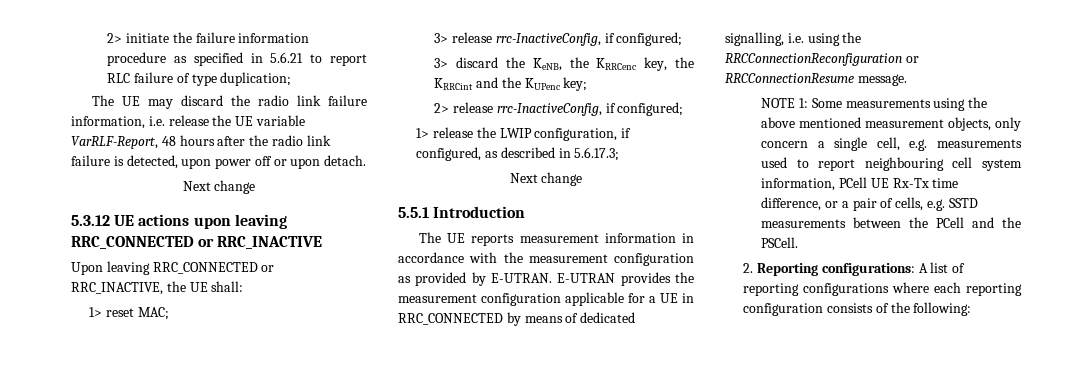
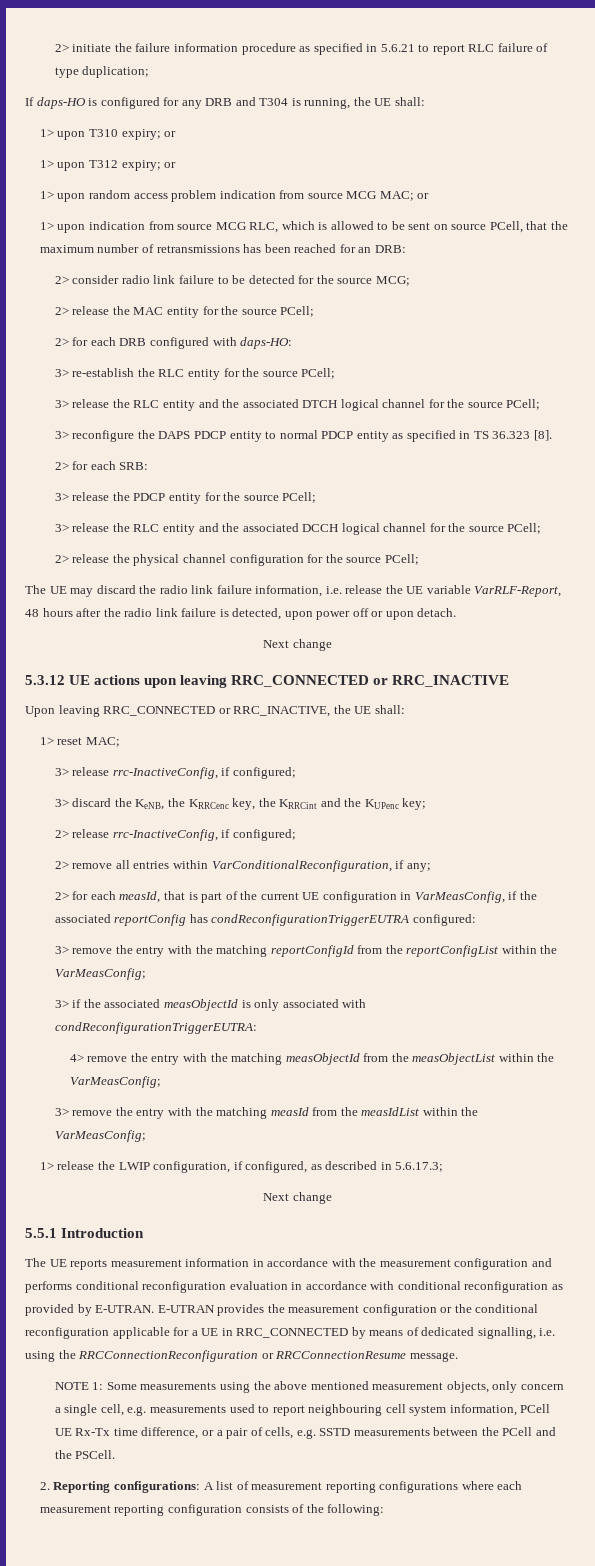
(292, 79) none -> [25,97,425,109] [39,129,177,140] [39,160,177,171] [39,190,430,202] [39,221,568,233] [39,244,406,253] [54,275,410,286] [54,306,315,318] [54,337,293,349] [54,368,336,380] [54,399,541,411] [54,430,552,442] [54,461,149,470] [54,492,317,504] [54,523,542,535] [54,554,419,566] // If daps-HO is configured for any DRB and T304 is running, the UE shall: // 1> upon T310 expiry; or // 1> upon T312 expiry; or // 1> upon random access problem indication from source MCG MAC; or // 1> upon indication from source MCG RLC, which is allowed to be sent on source PCell, that the maximum number of retransmissions has been reached for an DRB: // 2> consider radio link failure to be detected for the source MCG; // 2> release the MAC entity for the source PCell; // 2> for each DRB configured with daps-HO: // 3> re-establish the RLC entity for the source PCell; // 3> release the RLC entity and the associated DTCH logical channel for the source PCell; // 3> reconfigure the DAPS PDCP entity to normal PDCP entity as specified in TS 36.323 [8]. // 2> for each SRB: // 3> release the PDCP entity for the source PCell; // 3> release the RLC entity and the associated DCCH logical channel for the source PCell; // 2> release the physical channel configuration for the source PCell;
(684, 109) none -> [54,860,431,872] [54,891,537,903] [54,914,477,926] [54,945,558,957] [54,968,146,980] [54,999,367,1011] [54,1022,257,1034] [69,1053,555,1065] [69,1076,161,1088] [54,1107,479,1119] [54,1130,146,1142] // 2> remove all entries within VarConditionalReconfiguration, if any; // 2> for each measId, that is part of the current UE configuration in VarMeasConfig, if the associated reportConfig has condReconfigurationTriggerEUTRA configured: // 3> remove the entry with the matching reportConfigId from the reportConfigList within the VarMeasConfig; // 3> if the associated measObjectId is only associated with condReconfigurationTriggerEUTRA: // 4> remove the entry with the matching measObjectId from the measObjectList within the VarMeasConfig; // 3> remove the entry with the matching measId from the measIdList within the VarMeasConfig;
(694, 259) none -> [531,1258,552,1267] [25,1281,549,1293] and performs conditional reconfiguration evaluation in accordance with conditional reconfiguration
(561, 299) none -> [440,1304,539,1313] [25,1327,109,1339] or the conditional reconfiguration
(966, 268) none -> [251,1482,323,1490] measurement
(962, 287) none -> [39,1505,111,1513] measurement

